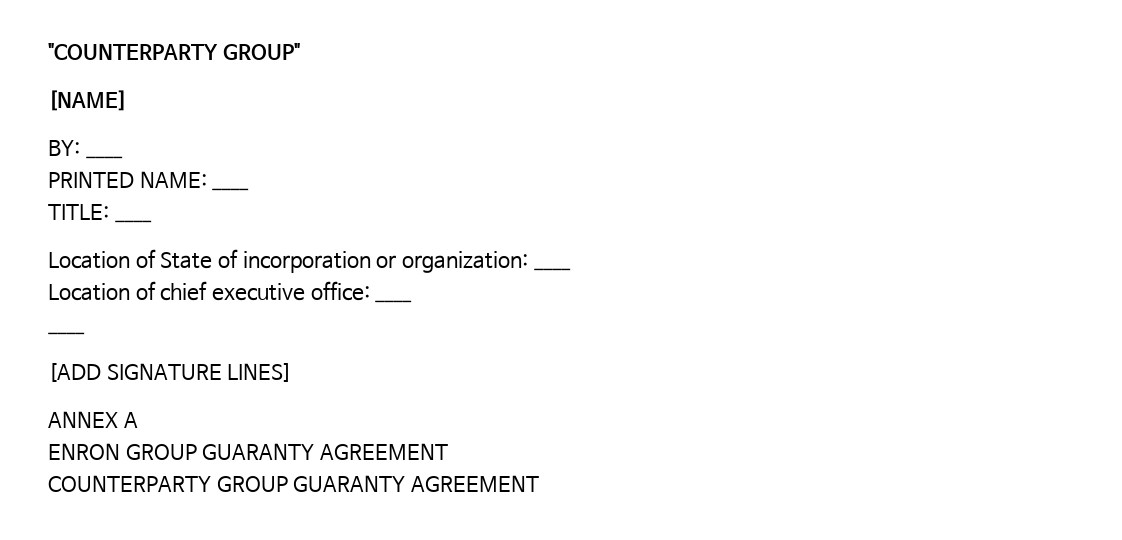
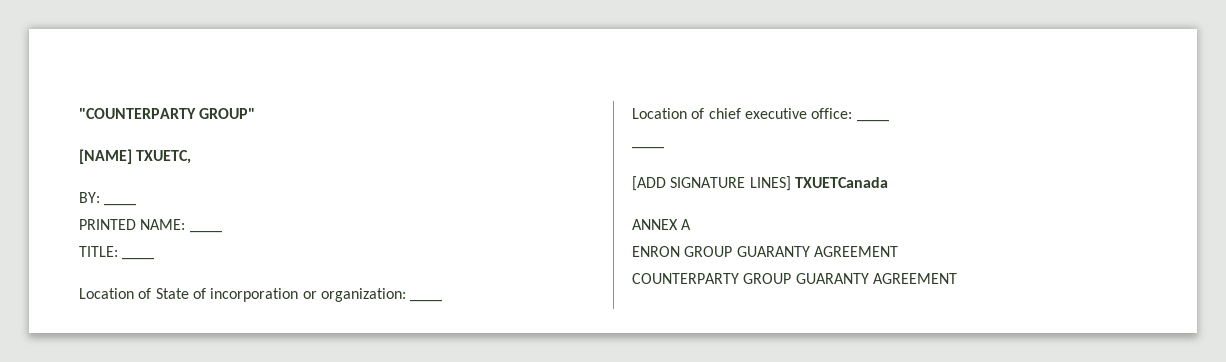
(127, 100) none -> [136,150,192,164] TXUETC,
(293, 372) none -> [794,177,888,188] TXUETCanada

